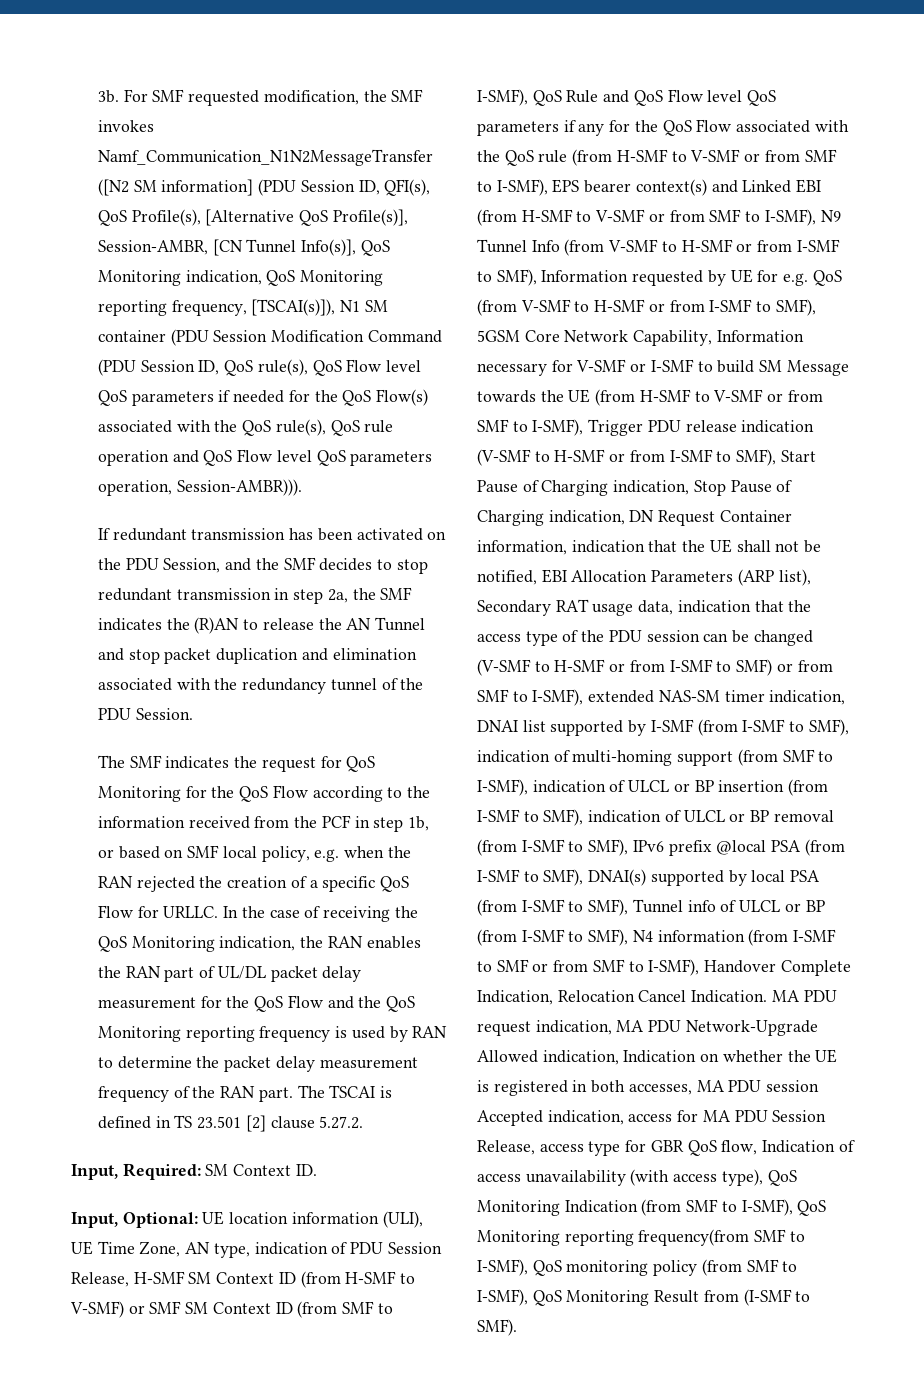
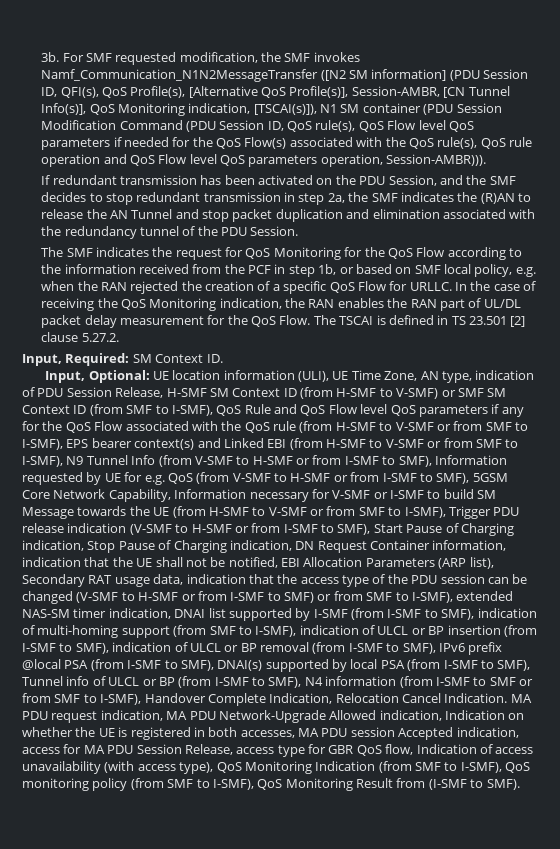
[266,270,384,286] [98,300,247,316] QoS Monitoring reporting frequency, -> (251, 108) none
[287,995,416,1012] [98,1026,448,1042] [98,1056,418,1072] [98,1086,293,1102] Flow and the QoS Monitoring reporting frequency is used by RAN to determine the packet delay measurement frequency of the RAN part. -> [279,315,311,325] Flow.
[477,1229,805,1246] [477,1259,562,1276] Monitoring reporting frequency(from SMF to I-SMF), QoS -> (531, 767) none

